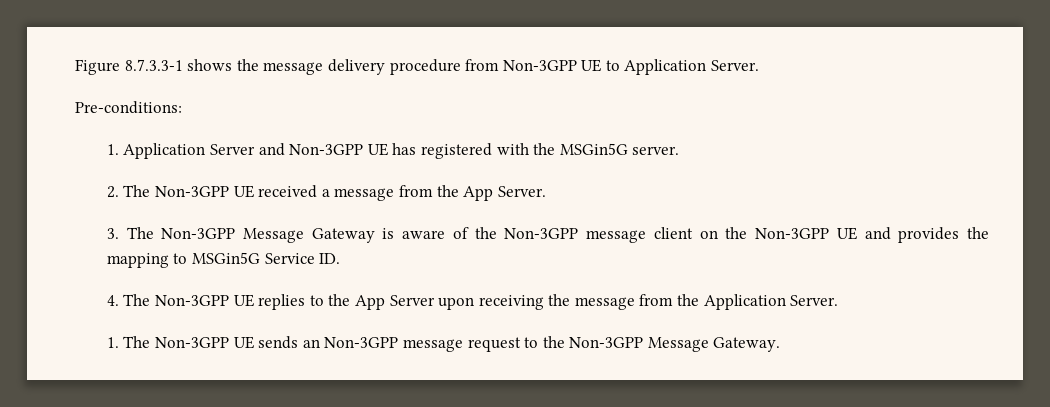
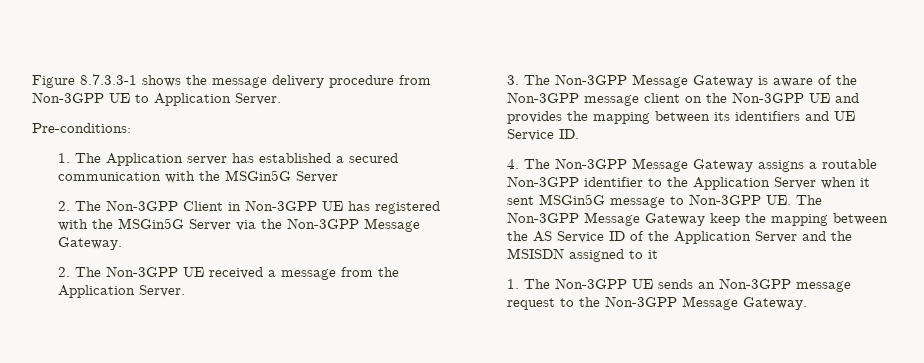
[123,143,285,159] Application Server and -> [74,153,398,166] [57,170,338,183] [57,200,241,211] The Application server has established a secured communication with the MSGin5G Server // 2. The Non-3GPP Client in
[632,146,680,155] server. -> [188,218,420,232] [57,237,122,250] Server via the Non-3GPP Message Gateway.
[463,186,494,201] App -> [57,285,135,298] Application
[173,252,260,264] to MSGin5G -> [654,111,855,123] between its identifiers and UE
[233,294,839,310] UE replies to the App Server upon receiving the message from the Application Server. -> [631,158,877,172] [506,176,870,190] [506,194,822,208] [506,212,888,226] [506,231,852,244] [506,248,658,262] Message Gateway assigns a routable Non-3GPP identifier to the Application Server when it sent MSGin5G message to Non-3GPP UE. The Non-3GPP Message Gateway keep the mapping between the AS Service ID of the Application Server and the MSISDN assigned to it

